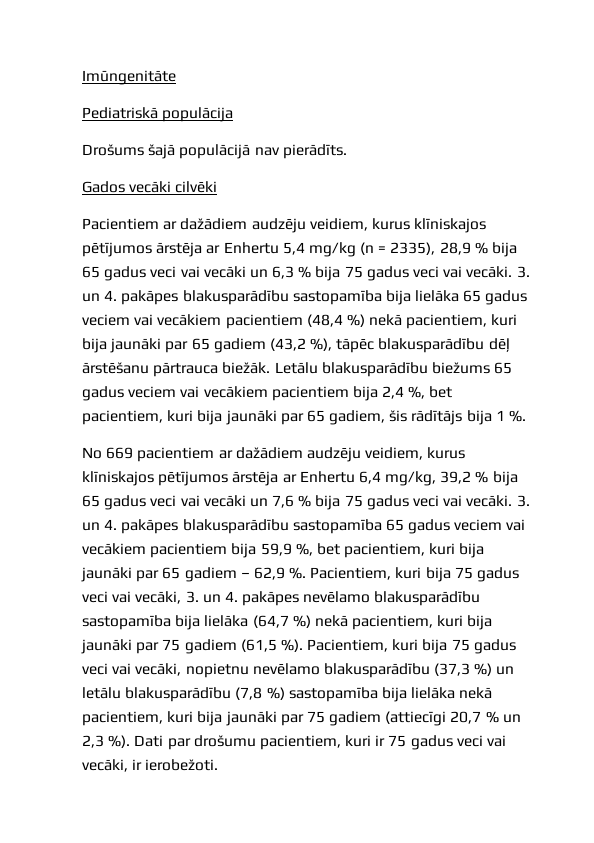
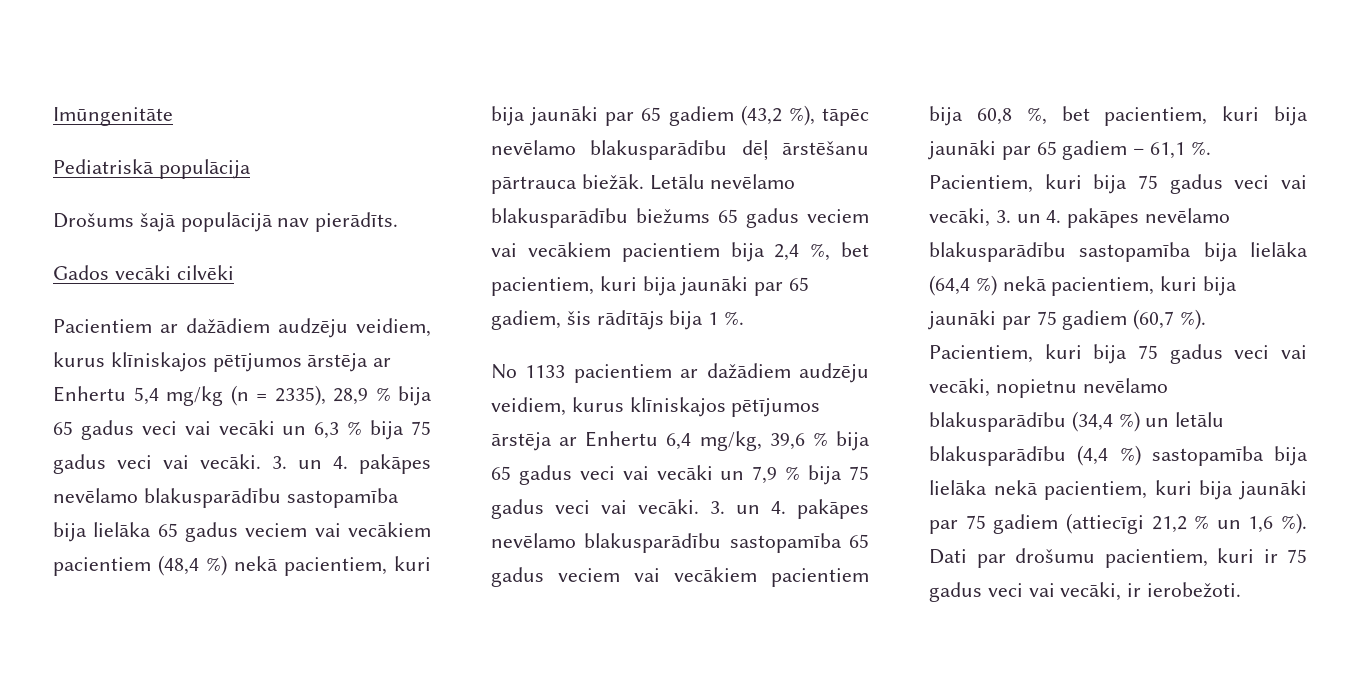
(179, 297) none -> [53,488,138,503] nevēlamo
(375, 345) none -> [491,140,576,155] nevēlamo
(318, 368) none -> [710,174,796,189] nevēlamo
[106,447,134,459] 669 -> [525,365,566,378] 1133
[440,471,518,486] [82,495,295,510] 39,2 % bija 65 gadus veci vai vecāki un 7,6 -> [769,431,870,451] [491,465,778,485] 39,6 % bija 65 gadus veci vai vecāki un 7,9
(179, 526) none -> [491,533,576,548] nevēlamo
[260,543,292,556] 59,9 -> [976,108,1012,125] 60,8
[253,567,285,580] 62,9 -> [1150,142,1186,159] 61,1
[252,615,289,628] (64,7 -> [929,275,970,296] (64,4
[240,639,277,652] (61,5 -> [1133,309,1175,330] (60,7
[434,663,471,676] (37,3 -> [1071,411,1113,432] (34,4
[235,687,263,700] (7,8 -> [1077,445,1109,466] (4,4
[450,711,482,724] 20,7 -> [1151,516,1187,533] 21,2
[82,735,104,748] 2,3 -> [1248,516,1274,533] 1,6

